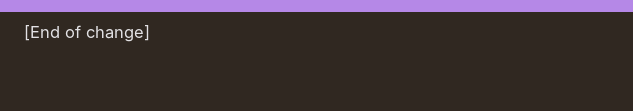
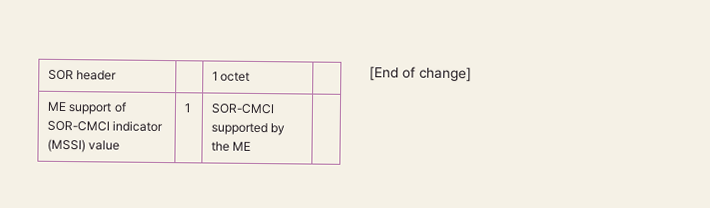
(24, 33) none -> [48,69,118,81] [212,71,251,82] [47,101,127,115] [47,120,164,133] [47,138,121,153] [184,103,191,113] [211,103,275,115] [211,122,286,136] [211,141,252,152] SOR header | | 1 octet | // ME support of SOR-CMCI indicator (MSSI) value | 1 | SOR-CMCI supported by the ME | //

